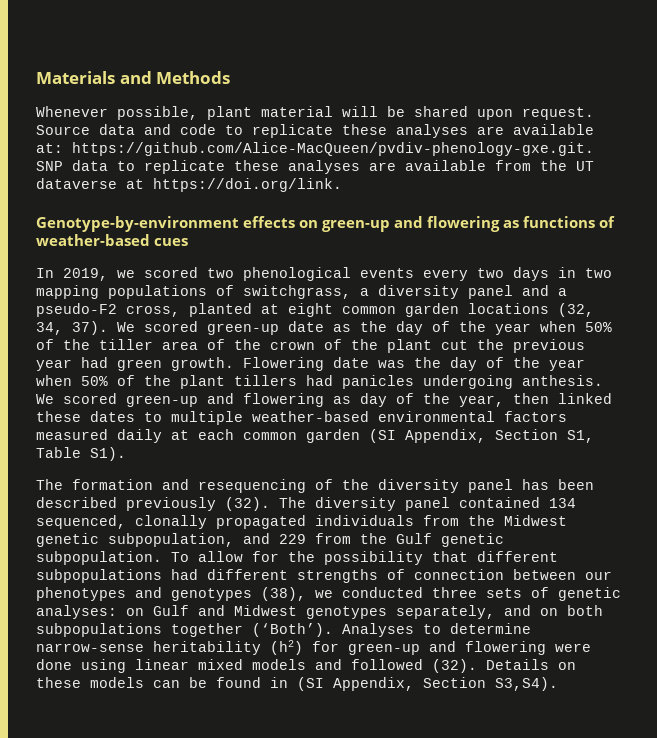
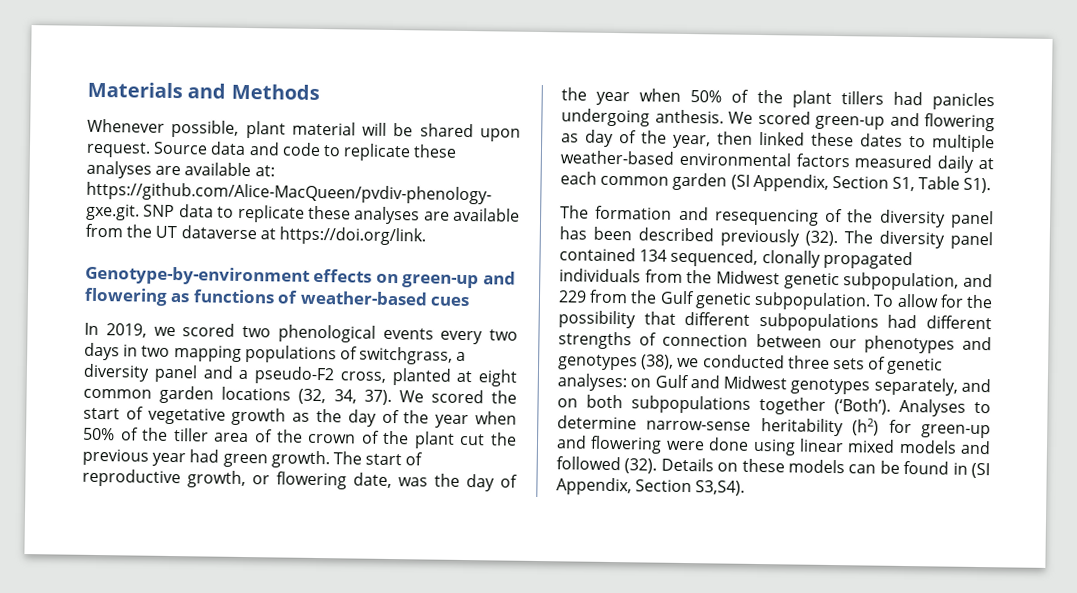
[207,321,324,335] green-up date -> [491,390,517,404] [83,406,287,426] the start of vegetative growth
[243,357,369,371] Flowering date -> [332,451,424,466] [82,468,392,490] The start of reproductive growth, or flowering date,

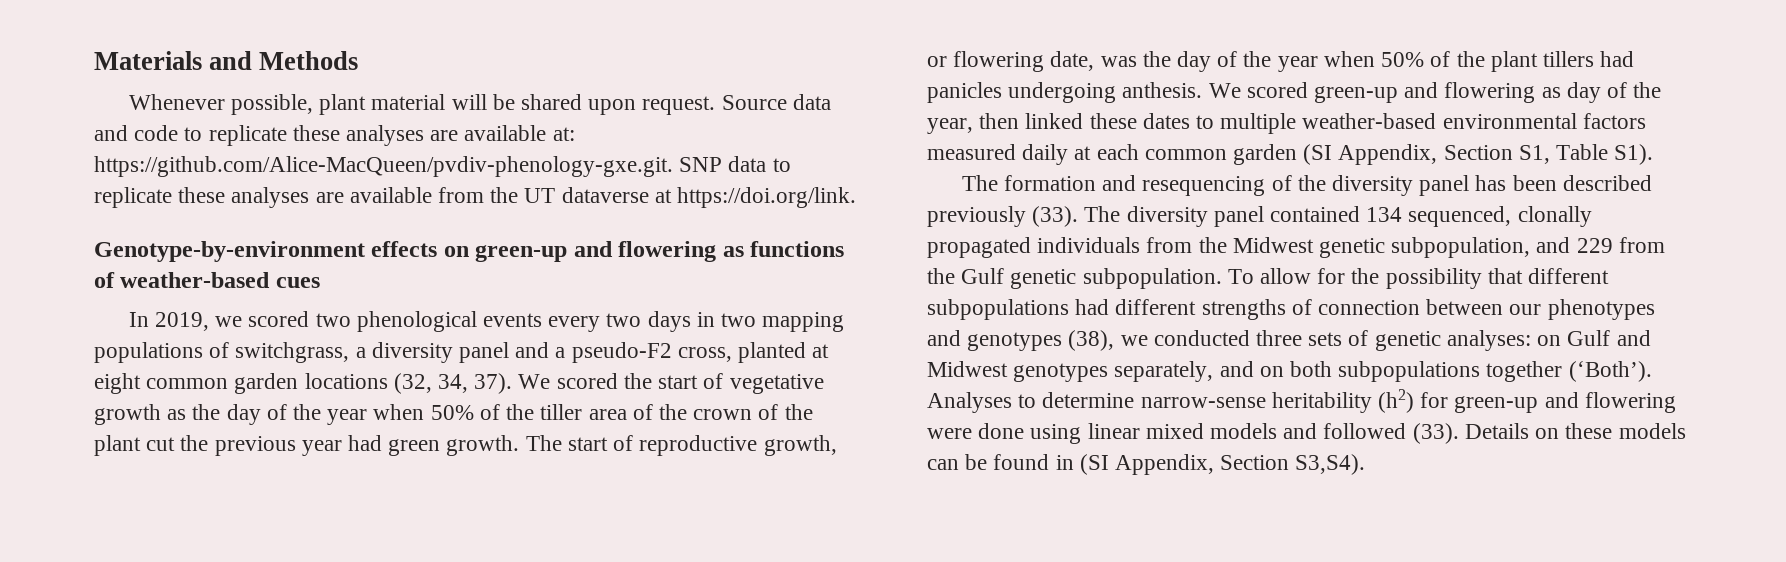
[805,230,838,247] (32). -> [1032,206,1079,227] (33).
[624,458,658,474] (32). -> [1412,423,1459,444] (33).

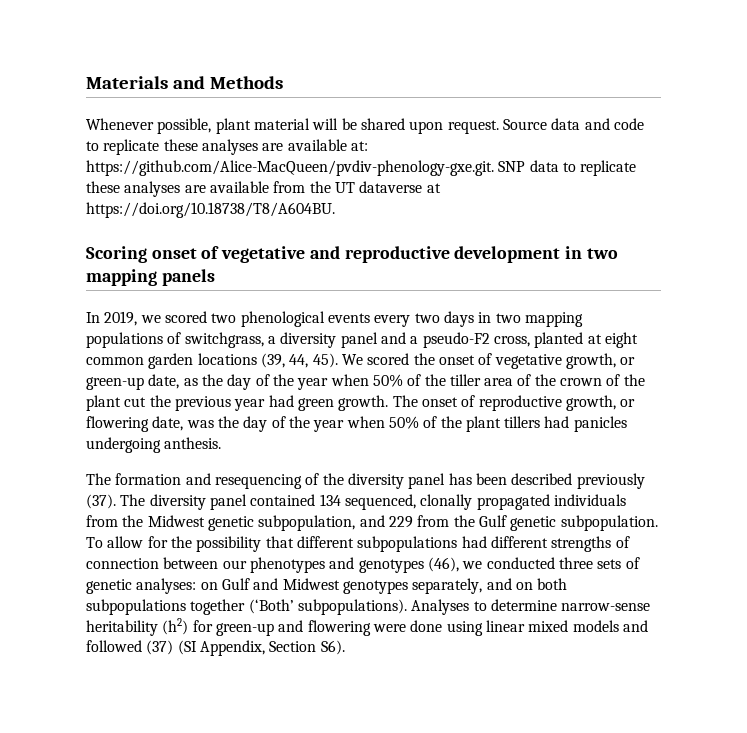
[677,187,857,208] [94,241,845,262] [94,272,320,288] https://doi.org/link. // Genotype-by-environment effects on green-up and flowering as functions of weather-based cues -> [86,202,335,218] [86,246,618,263] [86,269,215,286] https://doi.org/10.18738/T8/A604BU. // Scoring onset of vegetative and reproductive development in two mapping panels
[393,373,513,394] (32, 34, 37). -> [260,353,338,368] (39, 44, 45).
[658,373,824,394] [94,404,161,425] start of vegetative growth -> [438,353,636,369] [86,374,180,390] onset of vegetative growth, or green-up date,
[567,437,608,451] start -> [421,397,458,407] onset
[1208,82,1662,103] [927,113,1646,134] [927,144,1654,165] We scored green-up and flowering as day of the year, then linked these dates to multiple weather-based environmental factors measured daily at each common garden (SI Appendix, Section S1, Table S1). -> (222, 443) none
[1032,206,1079,227] (33). -> [86,494,116,509] (37).
[1068,330,1115,351] (38), -> [427,557,459,572] (46),
[1568,361,1652,382] (‘Both’). -> [248,599,407,615] (‘Both’ subpopulations).
[1412,423,1686,444] [927,454,1366,475] (33). Details on these models can be found in (SI Appendix, Section S3,S4). -> [146,640,345,656] (37) (SI Appendix, Section S6).

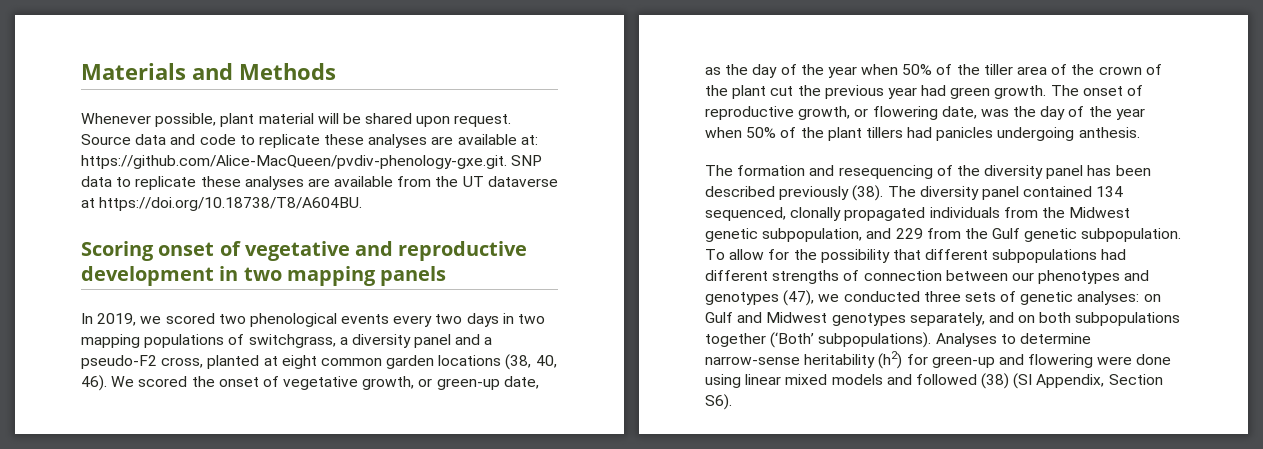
[260,353,338,368] (39, 44, 45). -> [505,354,557,370] [81,375,107,391] (38, 40, 46).
[86,494,116,509] (37). -> [852,185,884,201] (38).
[427,557,459,572] (46), -> [783,290,815,306] (47),
[146,640,174,655] (37) -> [981,373,1010,389] (38)

